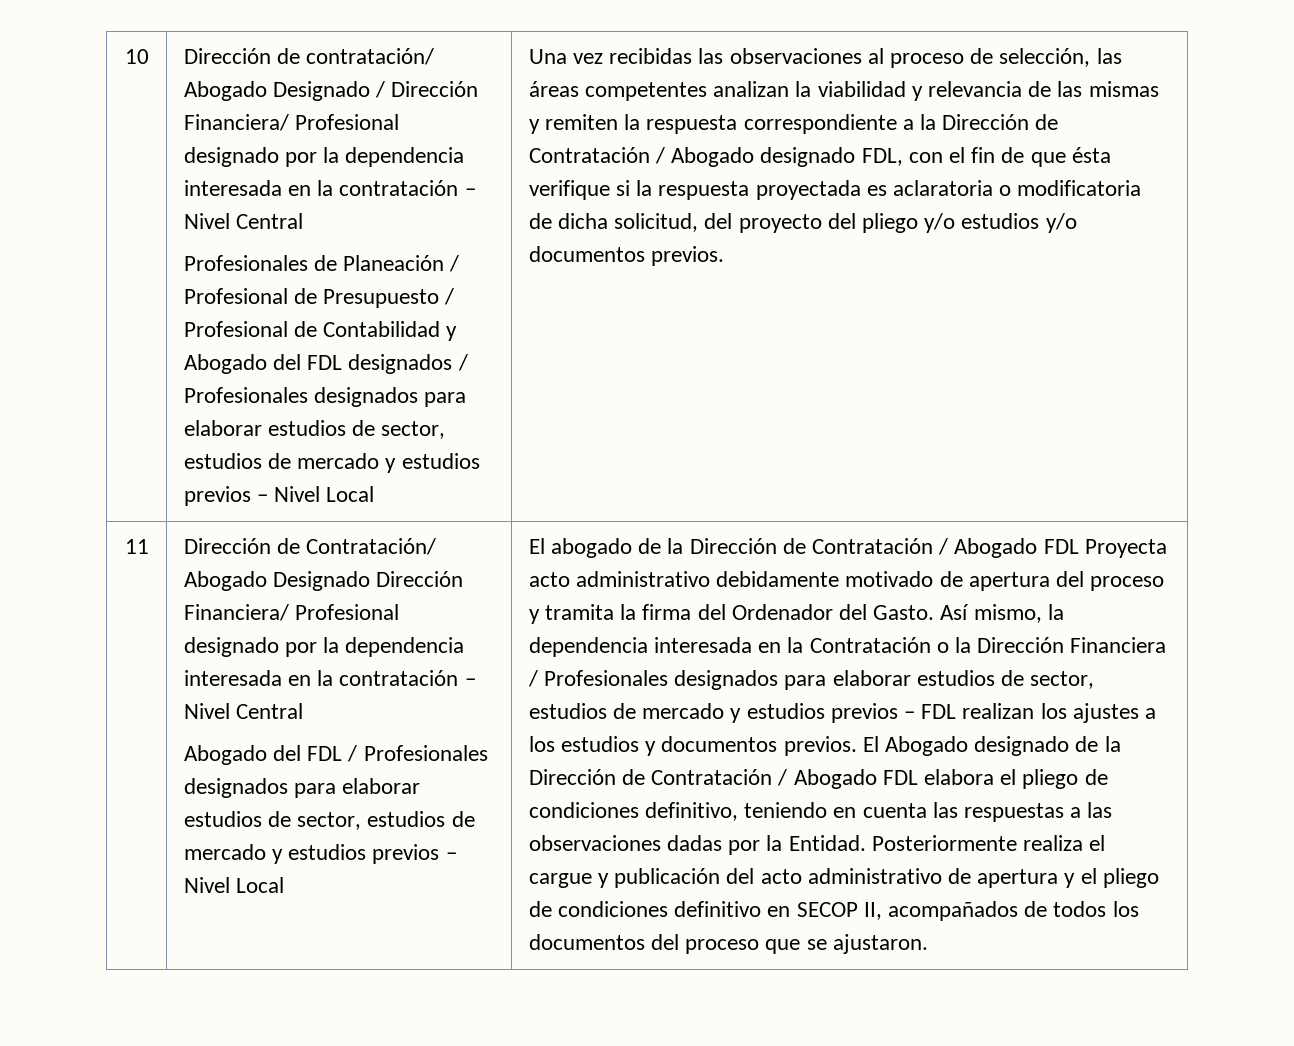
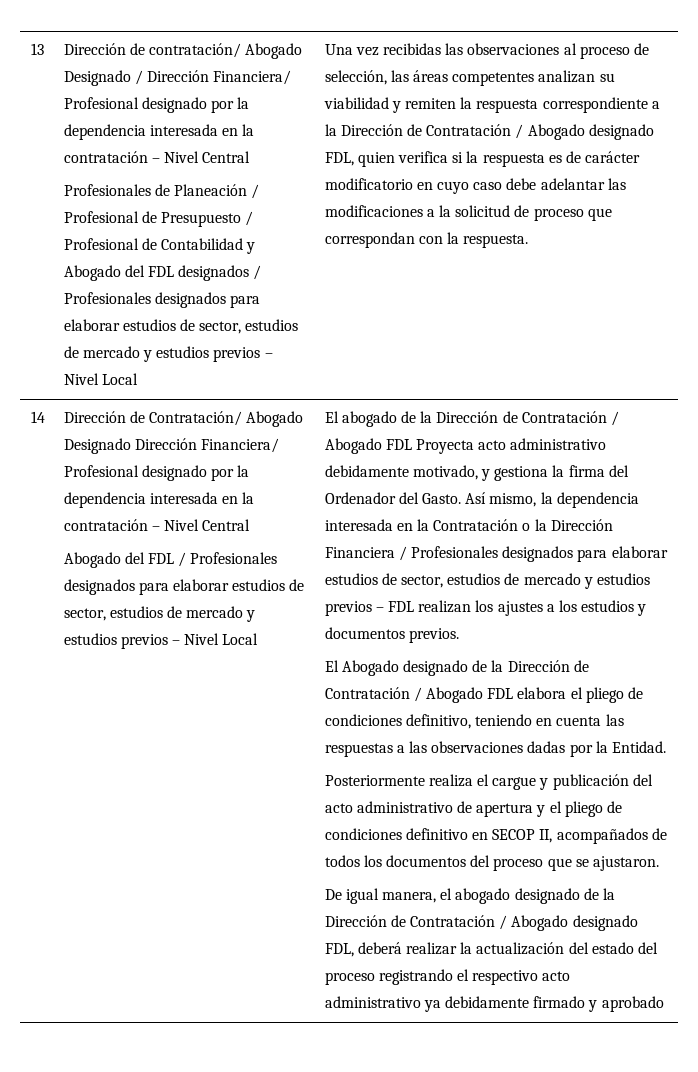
[124,49,149,64] 10 -> [31,43,44,55] 13
[795,81,812,97] la -> [599,73,615,82] su
[927,81,1159,97] [528,119,540,134] relevancia de las mismas y -> (401, 107) none
[908,147,1111,167] [528,180,1142,200] [528,213,1077,233] [528,246,724,266] [124,539,149,554] con el fin de que ésta verifique si la respuesta proyectada es aclaratoria o modificatoria de dicha solicitud, del proyecto del pliego y/o estudios y/o documentos previos. // 11 -> [357,151,641,167] [324,178,626,194] [324,205,612,221] [324,232,529,248] [30,411,45,423] quien verifica si la respuesta es de carácter modificatorio en cuyo caso debe adelantar las modificaciones a la solicitud de proceso que correspondan con la respuesta. // 14
[845,571,1165,591] [528,604,614,624] motivado de apertura del proceso y tramita -> [412,465,549,481] motivado, y gestiona
(857, 746) none -> (459, 635) //
(866, 843) none -> (666, 747) //
(928, 944) none -> [324,888,615,904] [324,915,638,931] [324,942,658,957] [324,969,571,985] [324,996,664,1012] // De igual manera, el abogado designado de la Dirección de Contratación / Abogado designado FDL, deberá realizar la actualización del estado del proceso registrando el respectivo acto administrativo ya debidamente firmado y aprobado

